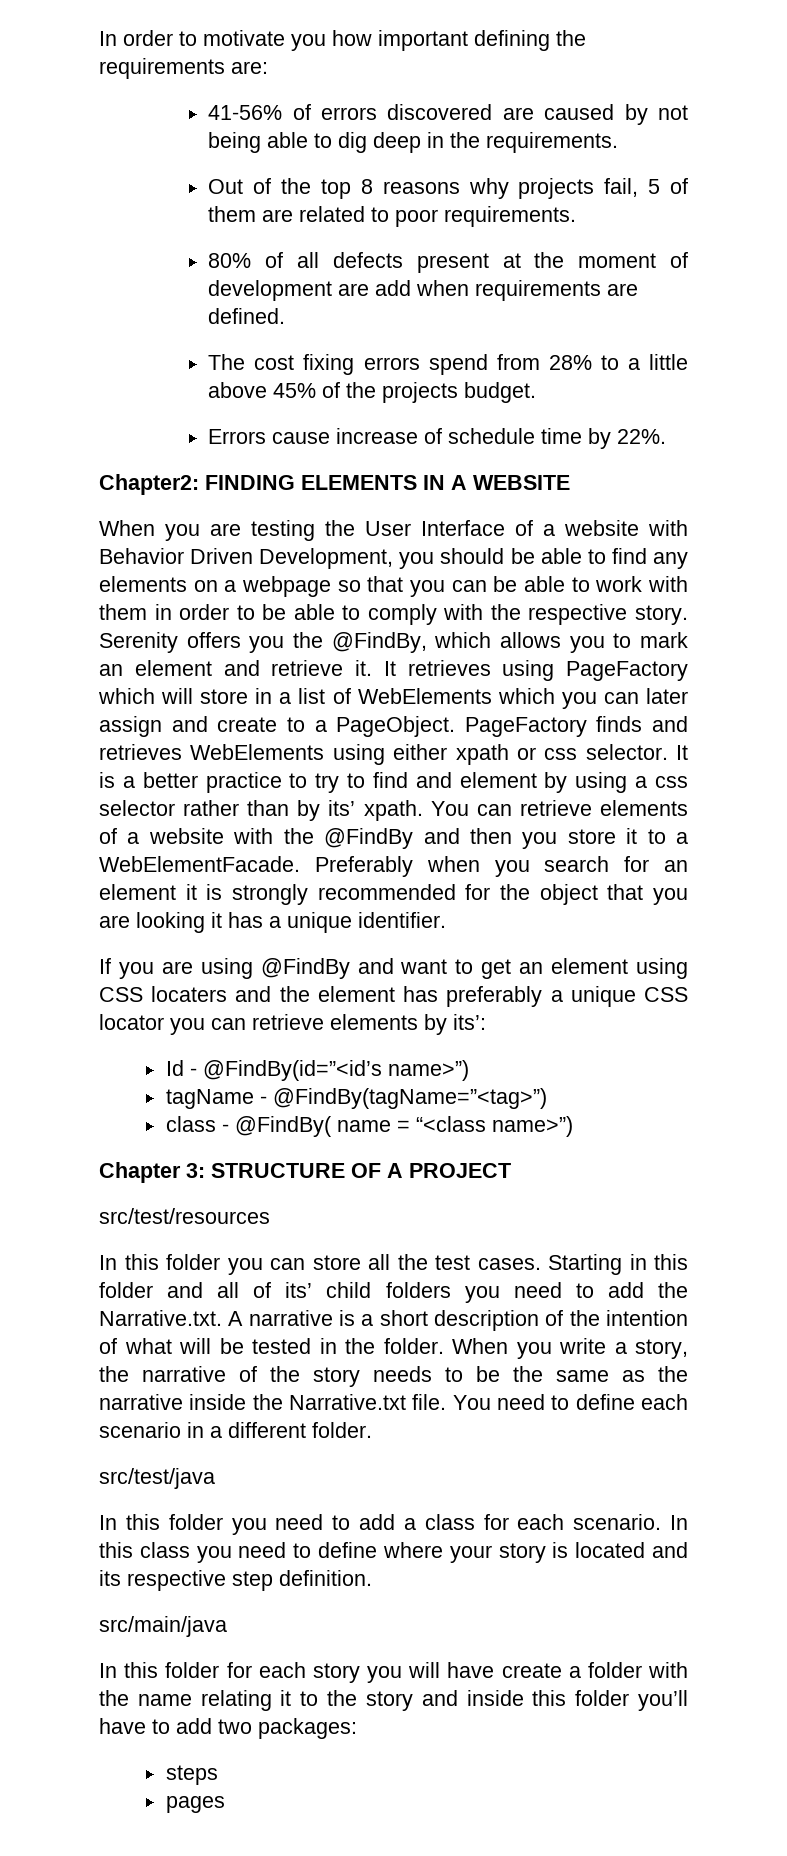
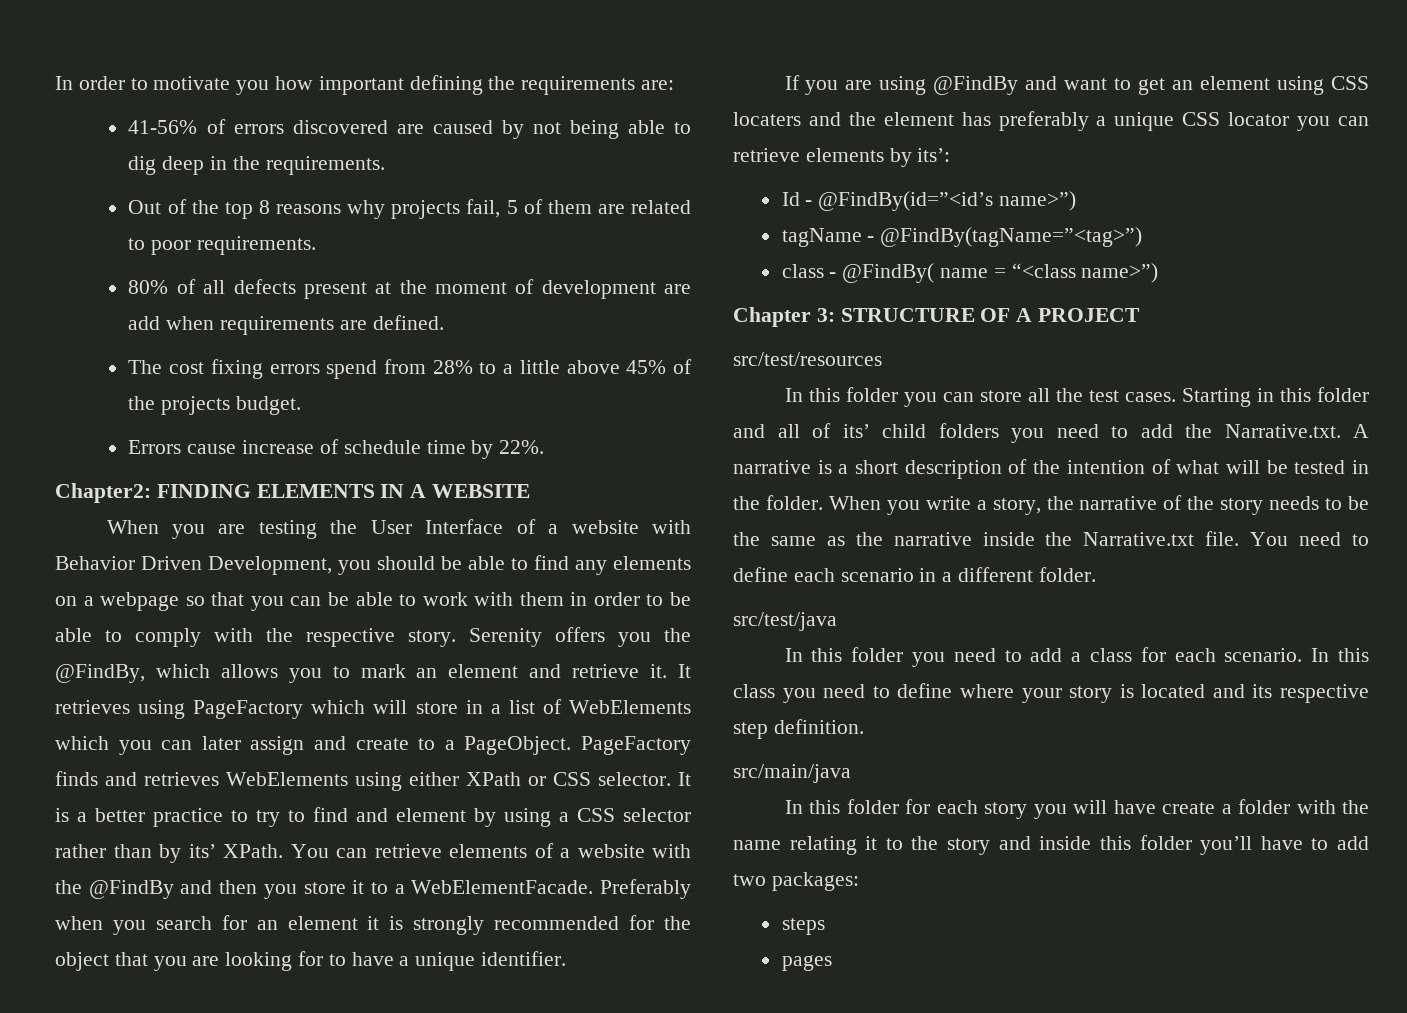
[455,744,578,765] xpath or css -> [466,772,591,786] XPath or CSS
[655,776,688,788] css -> [577,808,615,822] CSS
[363,800,423,821] xpath. -> [223,844,283,858] XPath.
[211,912,263,928] it has -> [298,951,394,966] for to have

